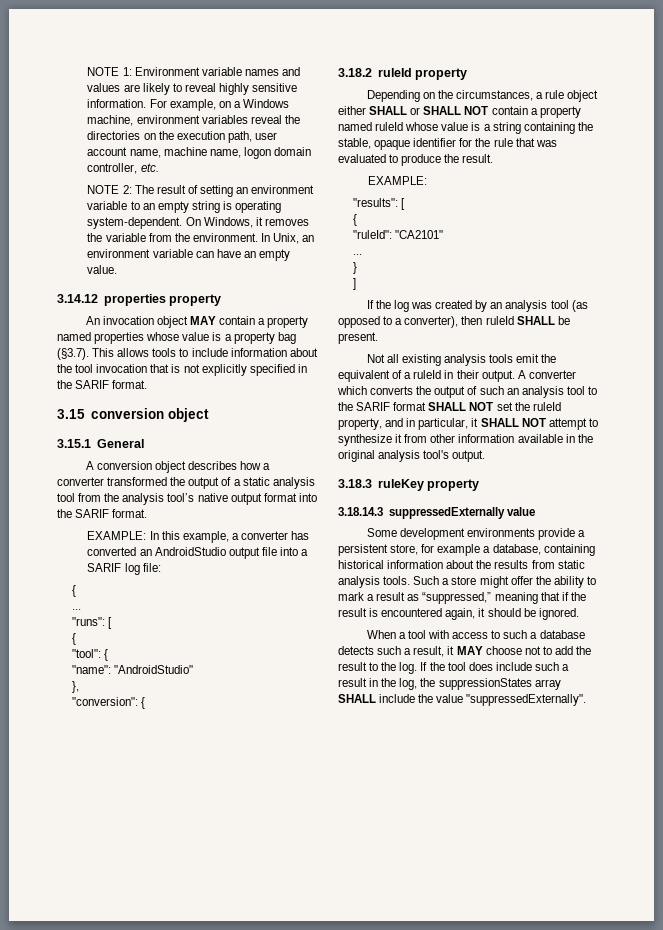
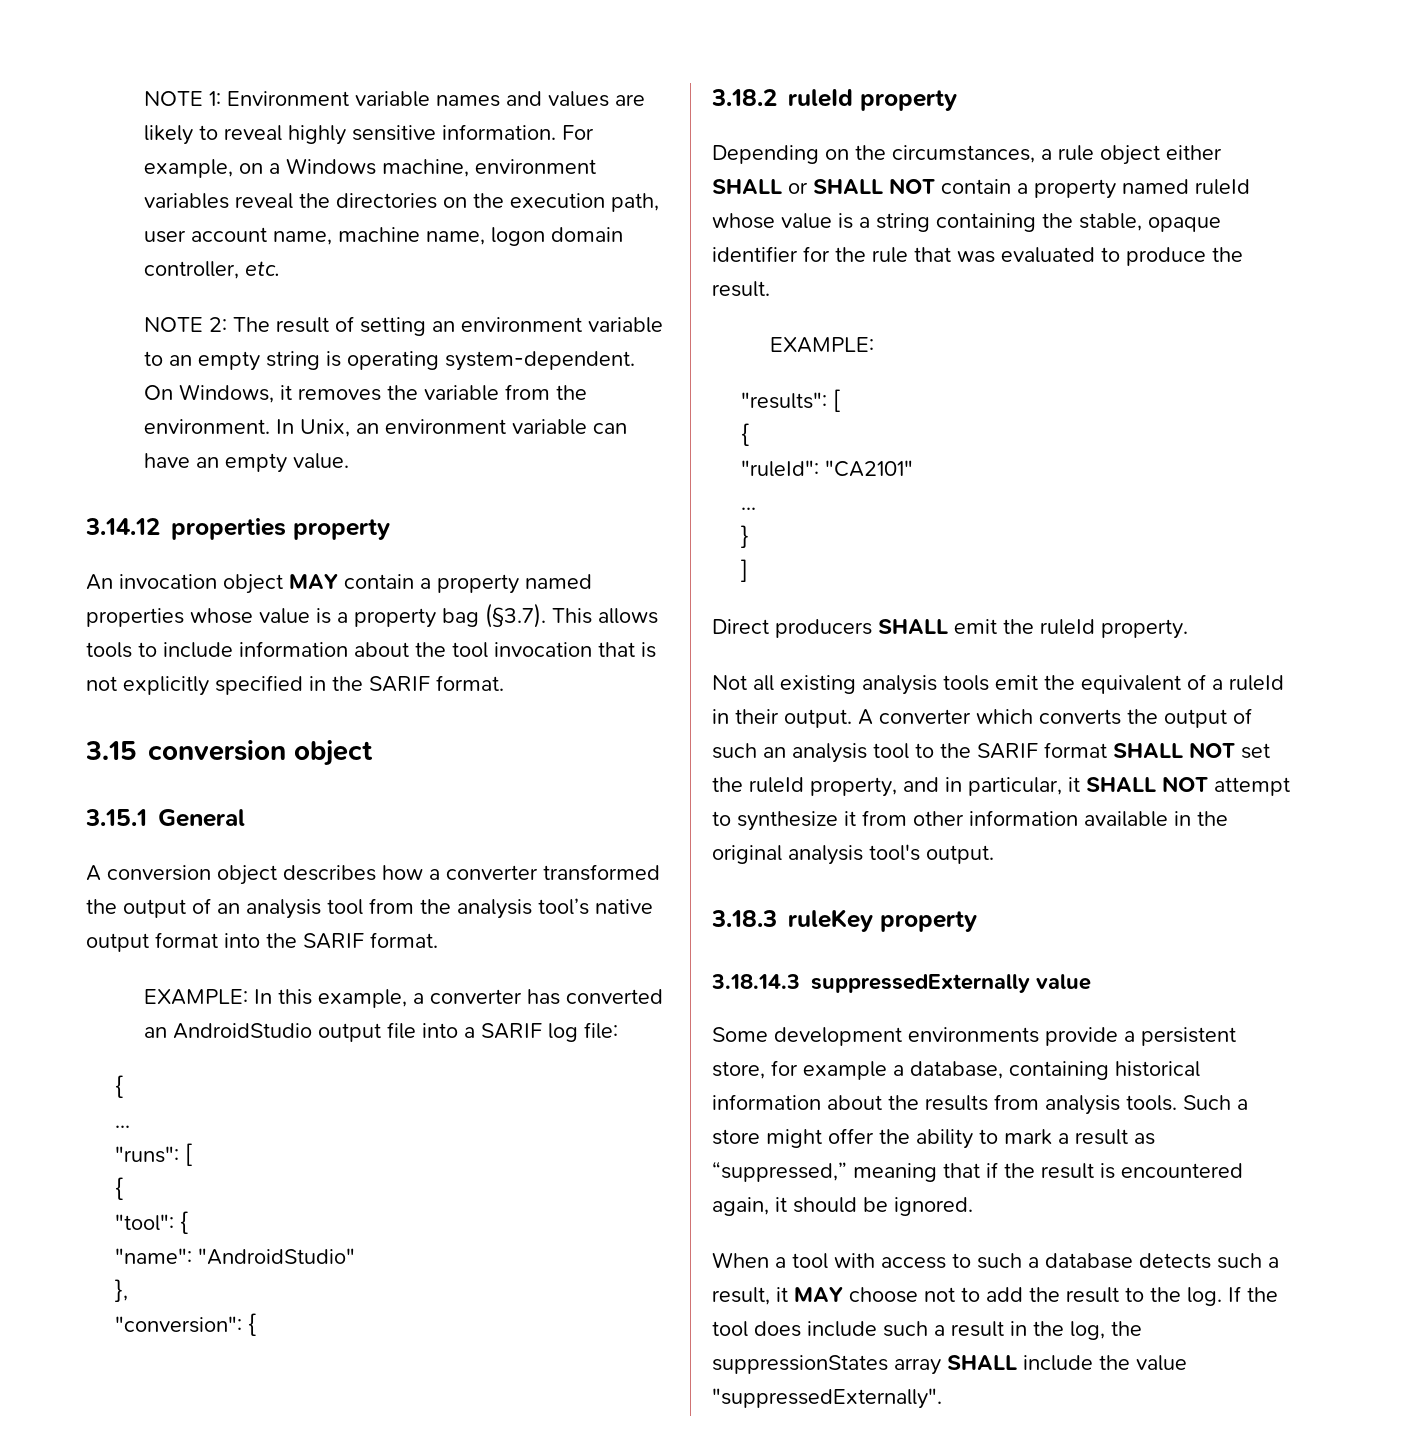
[233,477,270,486] a static -> [217,903,240,914] an
[366,300,588,312] [338,316,570,328] [338,332,378,344] If the log was created by an analysis tool (as opposed to a converter), then ruleId SHALL be present. -> [712,619,1188,639] Direct producers SHALL emit the ruleId property.
[557,560,585,569] static -> (1039, 1102) none

